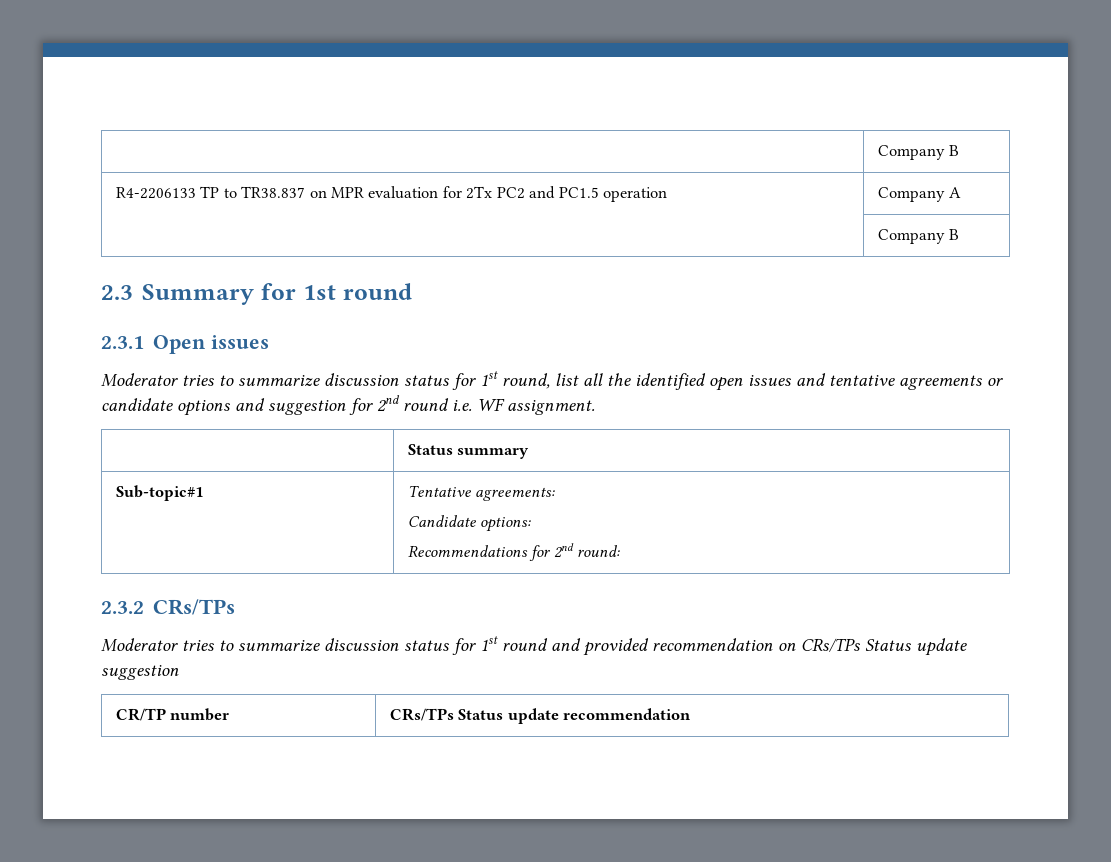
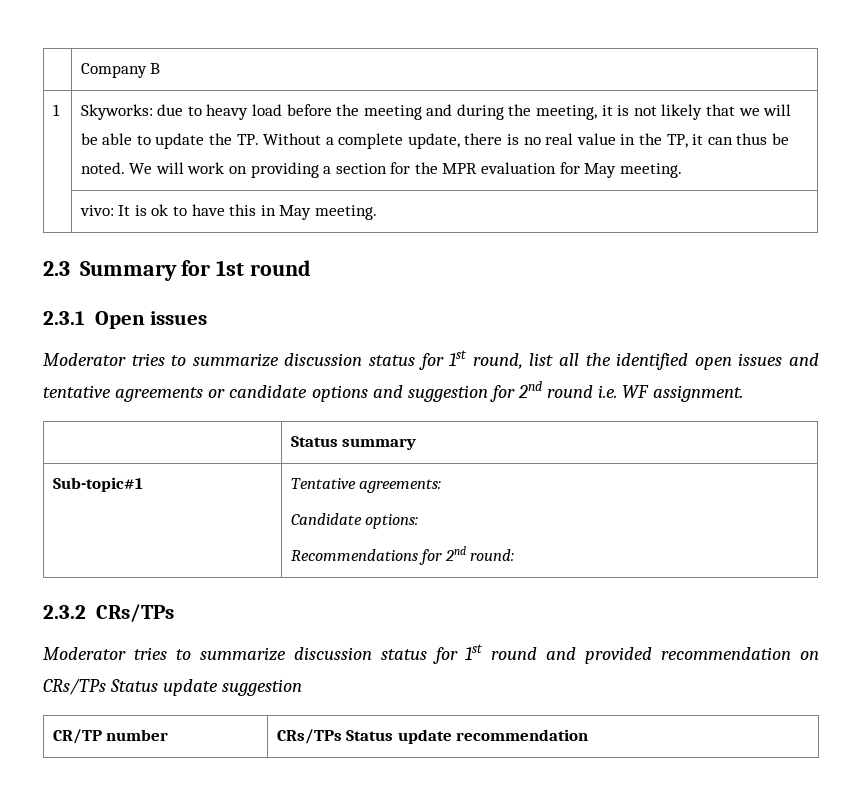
[877,145,960,160] [115,186,668,202] [877,187,962,202] [877,229,960,244] | Company B // R4-2206133 TP to TR38.837 on MPR evaluation for 2Tx PC2 and PC1.5 operation | Company A // | Company B -> [80,63,161,78] [52,104,60,116] [80,104,792,120] [80,133,789,149] [80,162,682,178] [79,204,377,220] | Company B // 1 | Skyworks: due to heavy load before the meeting and during the meeting, it is not likely that we will be able to update the TP. Without a complete update, there is no real value in the TP, it can thus be noted. We will work on providing a section for the MPR evaluation for May meeting. // | vivo: It is ok to have this in May meeting.

